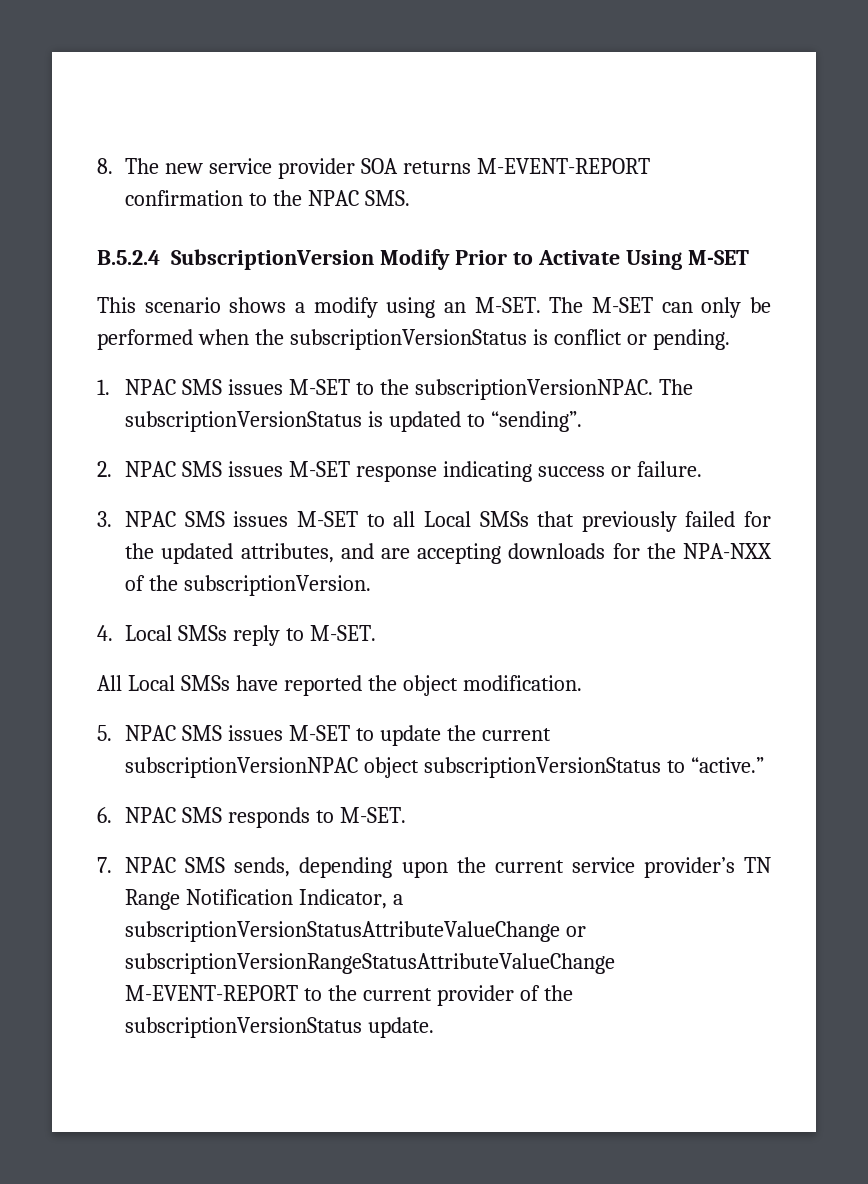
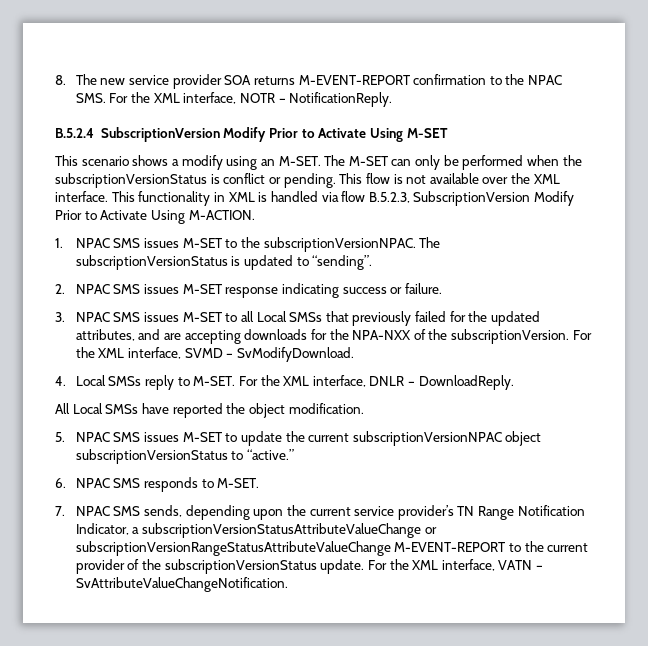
(410, 198) none -> [109,92,393,107] For the XML interface, NOTR – NotificationReply.
(730, 339) none -> [339,173,560,184] [55,191,575,206] [55,210,255,224] This flow is not available over the XML interface. This functionality in XML is handled via flow B.5.2.3, SubscriptionVersion Modify Prior to Activate Using M-ACTION.
(372, 585) none -> [572,330,592,340] [75,347,354,362] For the XML interface, SVMD – SvModifyDownload.
(376, 633) none -> [238,375,514,390] For the XML interface, DNLR – DownloadReply.
(435, 1027) none -> [367,559,544,571] [75,577,288,592] For the XML interface, VATN – SvAttributeValueChangeNotification.

